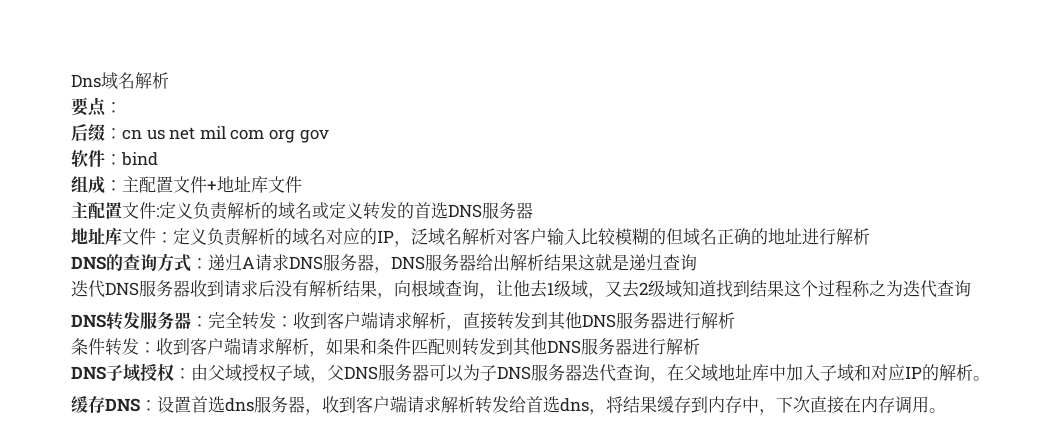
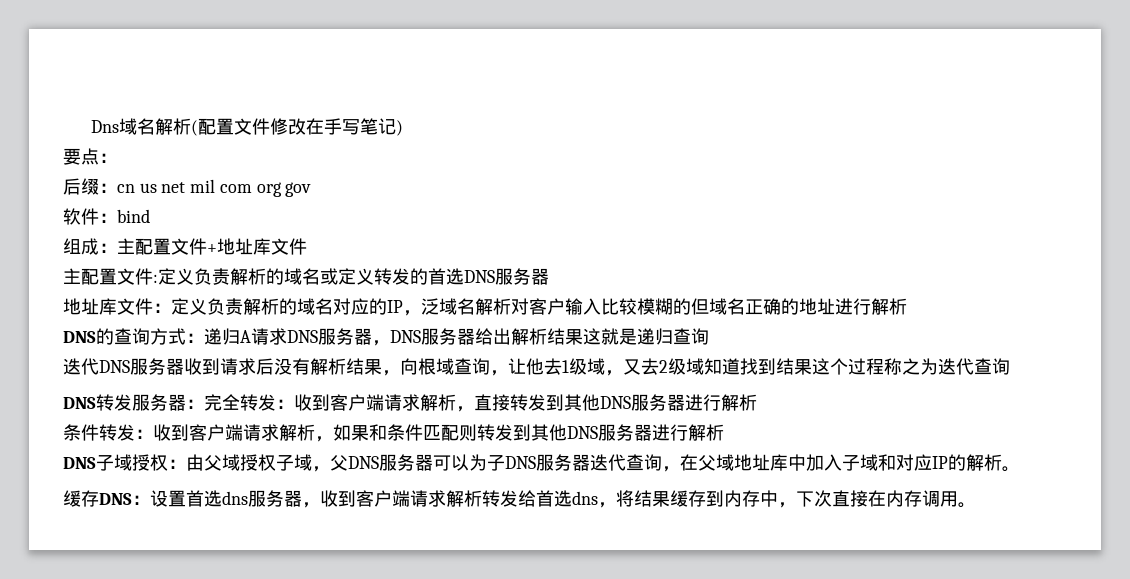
(169, 80) none -> [191,118,404,136] (配置文件修改在手写笔记)

